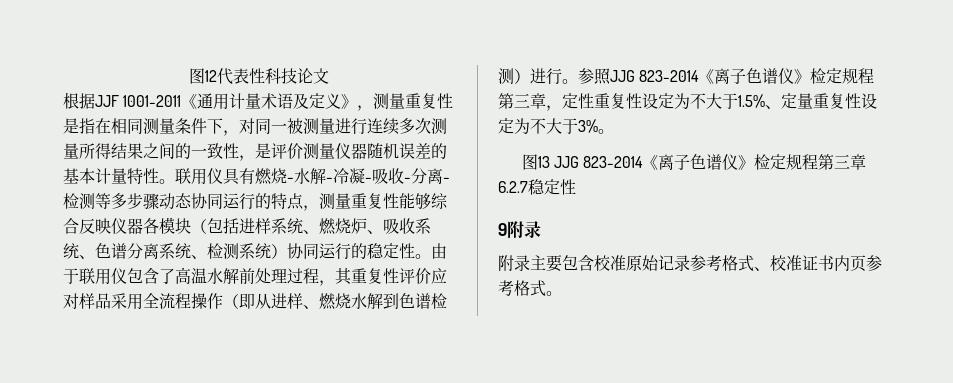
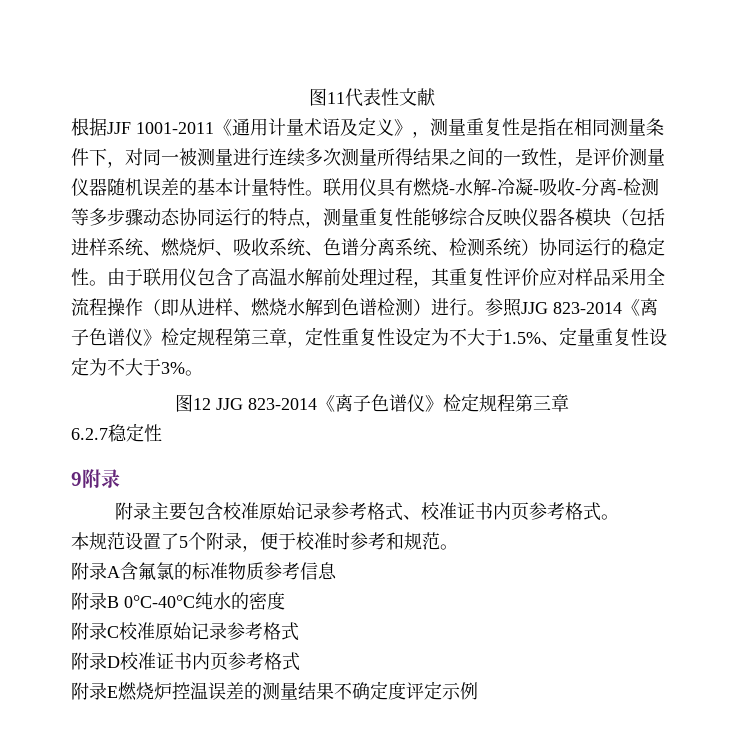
[189,68,313,85] 图12代表性科技论 -> [308,88,399,107] 图11代表性
(329, 76) none -> [416,88,435,106] 献
[537,156,550,168] 13 -> [192,398,211,410] 12
(562, 293) none -> [71,532,458,552] [71,562,337,581] [71,592,285,610] [71,622,299,641] [71,652,300,671] [71,681,478,701] // 本规范设置了5个附录，便于校准时参考和规范。 // 附录A含氟氯的标准物质参考信息 // 附录B 0°C-40°C纯水的密度 // 附录C校准原始记录参考格式 // 附录D校准证书内页参考格式 // 附录E燃烧炉控温误差的测量结果不确定度评定示例

